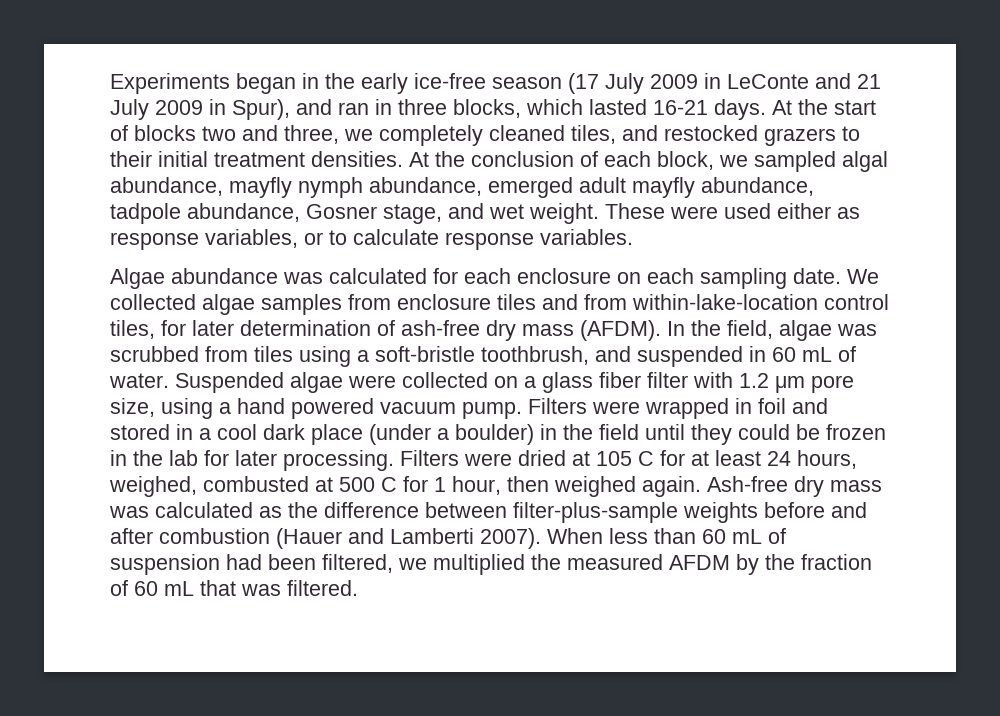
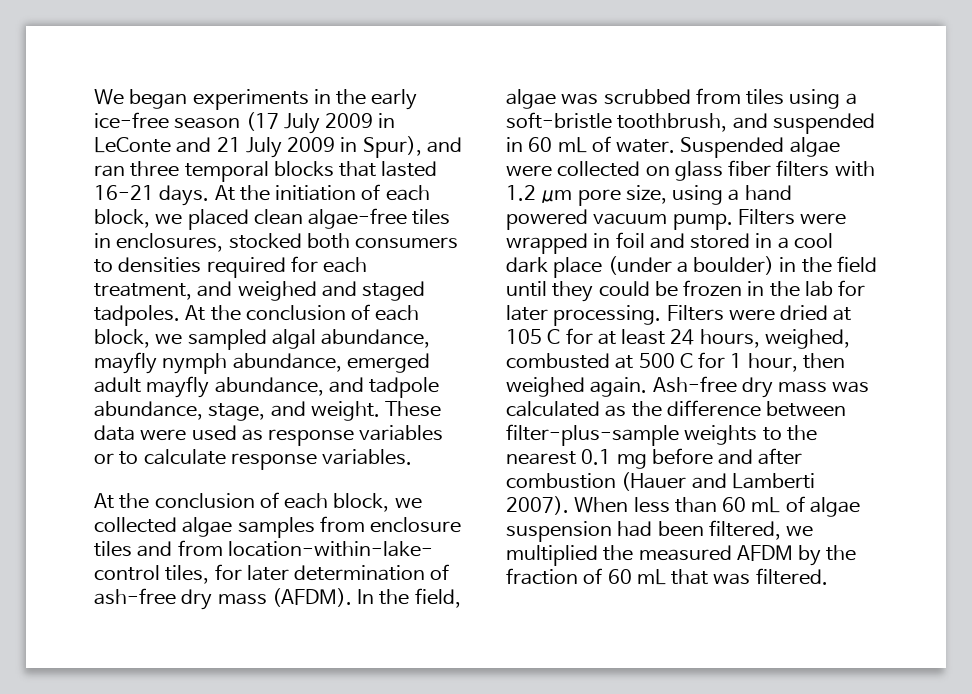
[110,73,296,94] Experiments began -> [94,89,309,110] We began experiments
[375,99,583,118] in three blocks, which -> [130,161,377,182] three temporal blocks that
[834,100,876,115] [110,125,860,146] [110,151,403,167] start of blocks two and three, we completely cleaned tiles, and restocked grazers to their initial treatment densities. -> [275,184,430,201] [94,208,451,230] [94,233,459,252] [94,256,368,278] [94,281,426,301] [94,305,180,326] initiation of each block, we placed clean algae-free tiles in enclosures, stocked both consumers to densities required for each treatment, and weighed and staged tadpoles.
(814, 186) none -> [328,377,364,393] and
[306,204,377,219] Gosner -> (203, 410) none
[489,204,524,219] wet -> (306, 409) none
(665, 211) none -> [94,425,135,441] data
[777,203,831,219] either -> (237, 433) none
[205,229,298,248] variables, -> [359,425,444,441] variables
[110,268,879,289] Algae abundance was calculated for each enclosure on each sampling date. We -> [94,492,422,512] At the conclusion of each block, we
[632,294,818,310] within-lake-location -> [227,541,433,557] location-within-lake-
[524,376,536,388] a -> (670, 171) none
[647,372,688,388] filter -> [776,160,830,177] filters
(758, 512) none -> [762,425,817,441] [506,449,647,469] to the nearest 0.1 mg
(786, 536) none -> [809,497,860,517] algae

